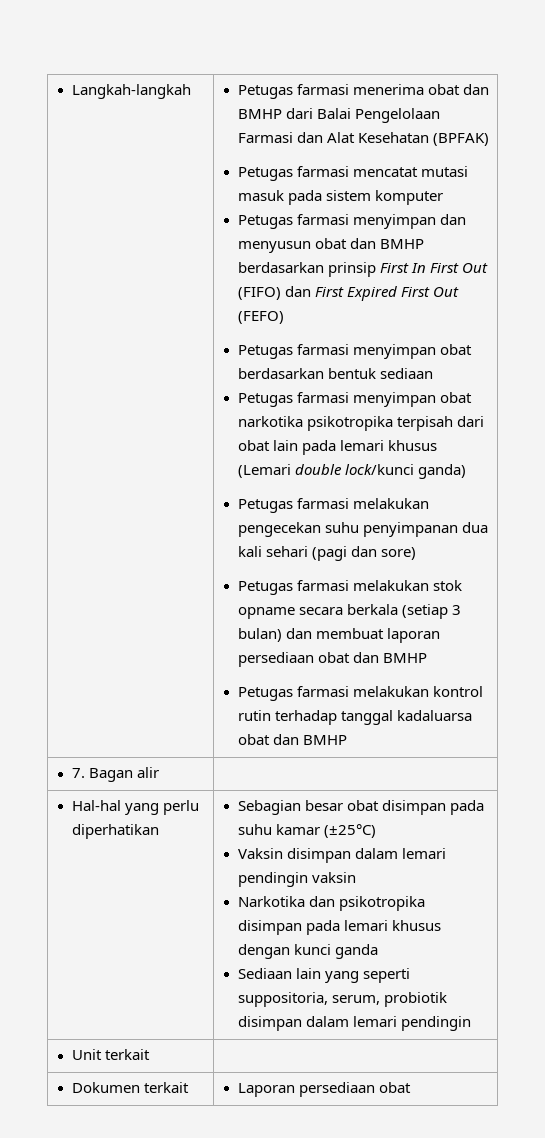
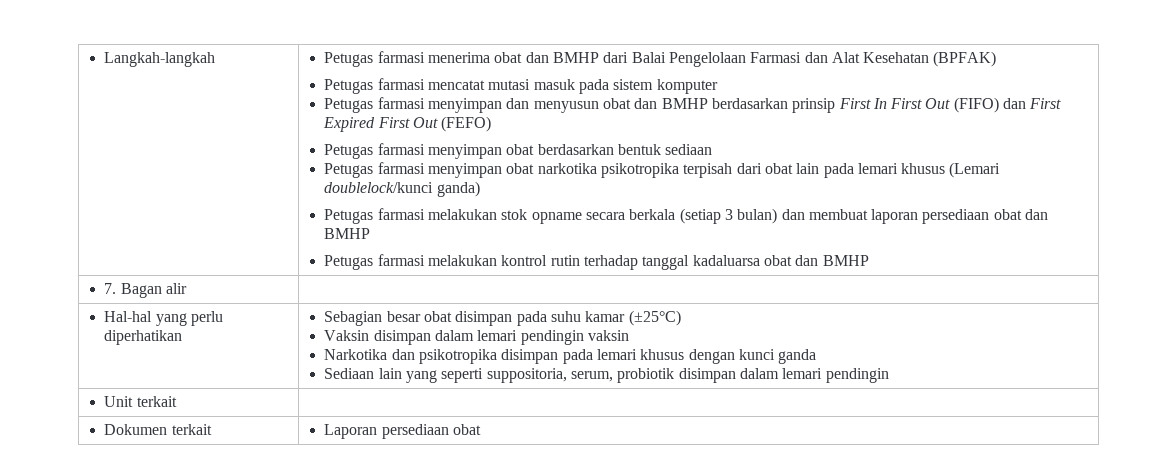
[294,464,415,475] double lock/kunci -> [324,182,434,193] doublelock/kunci
[237,498,430,513] [237,522,489,537] [237,546,417,561] // Petugas farmasi melakukan pengecekan suhu penyimpanan dua kali sehari (pagi dan sore) -> (480, 189) none

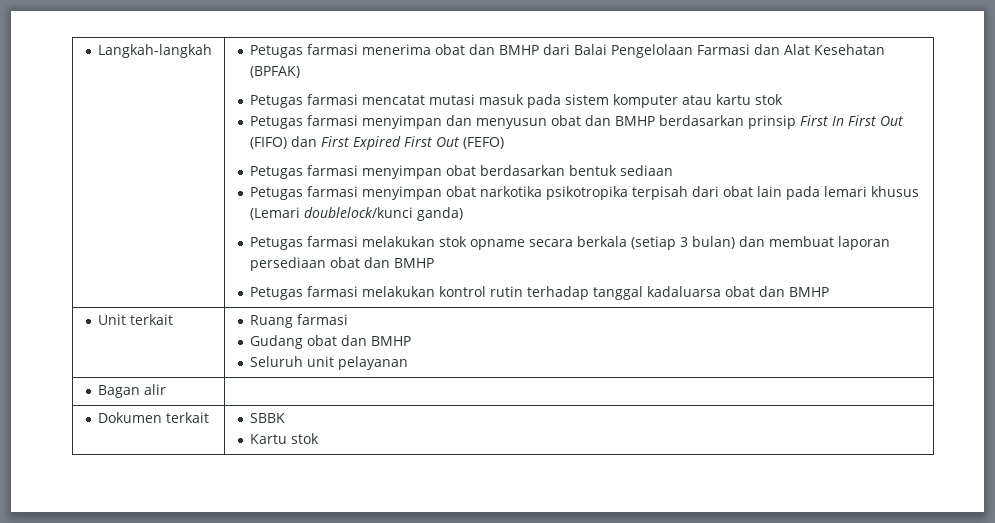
(718, 86) none -> [682,94,784,105] atau kartu stok
[104,283,187,298] [104,311,223,326] [104,330,183,345] [324,310,681,326] [324,330,629,345] [324,349,817,364] [324,368,889,383] [104,396,177,407] 7. Bagan alir | // Hal-hal yang perlu diperhatikan | Sebagian besar obat disimpan pada suhu kamar (±25°C) // Vaksin disimpan dalam lemari pendingin vaksin // Narkotika dan psikotropika disimpan pada lemari khusus dengan kunci ganda // Sediaan lain yang seperti suppositoria, serum, probiotik disimpan dalam lemari pendingin // Unit terkait -> [98,314,174,325] [250,314,349,328] [250,335,412,349] [250,356,409,370] [98,384,167,398] Unit terkait | Ruang farmasi // Gudang obat dan BMHP // Seluruh unit pelayanan // Bagan alir
[324,424,481,439] Laporan persediaan obat -> [250,413,286,423] [250,433,320,444] SBBK // Kartu stok

